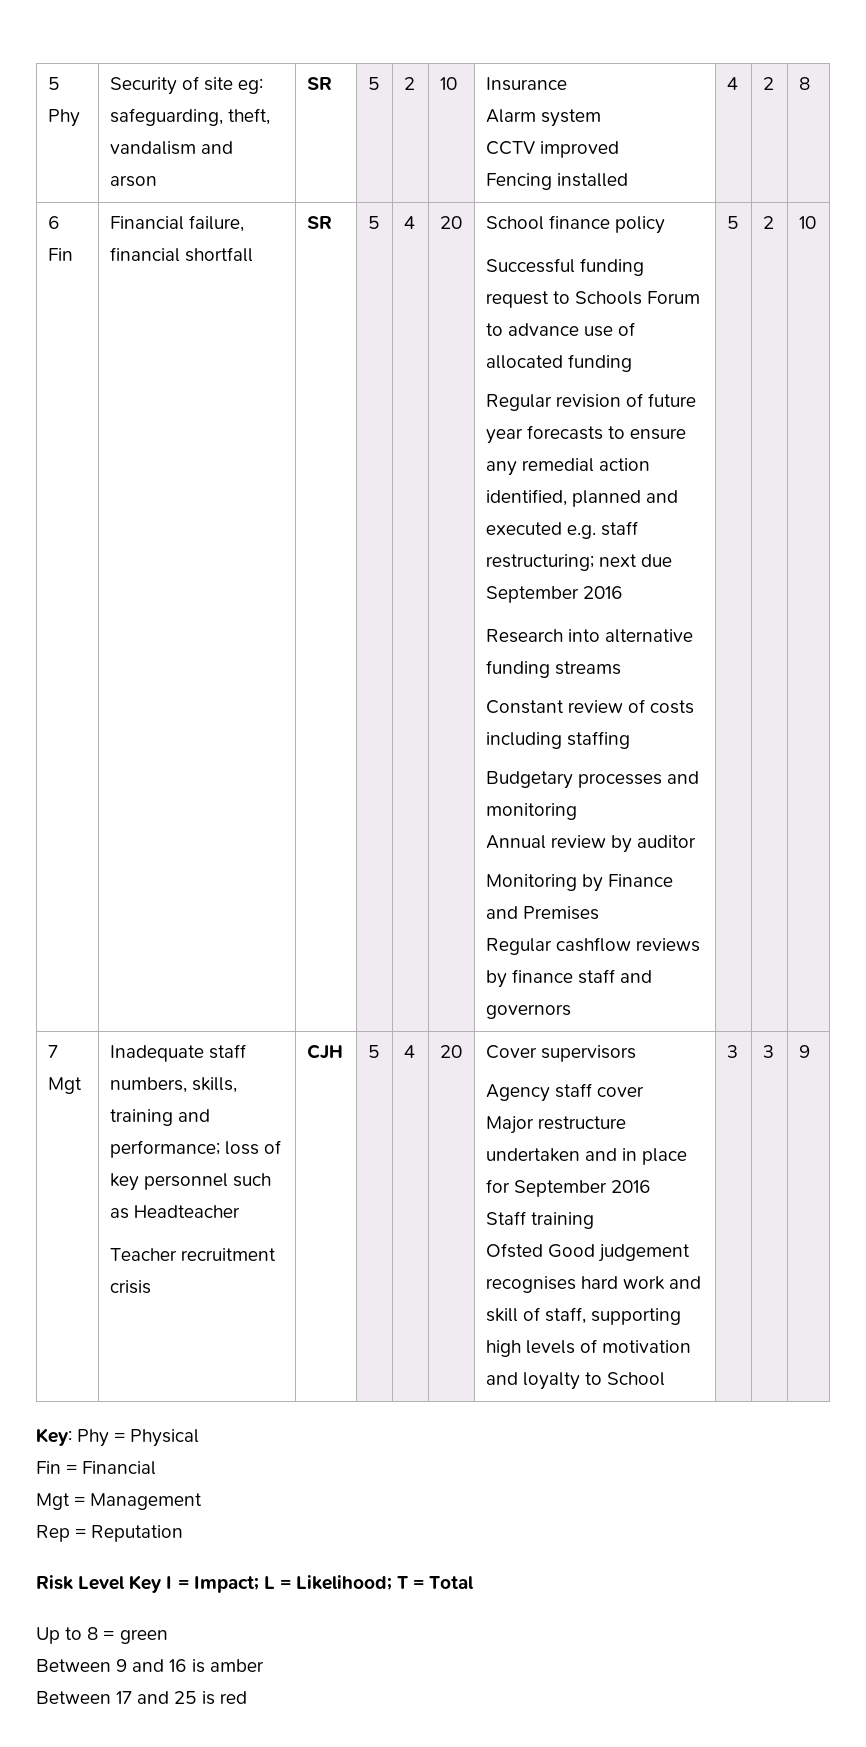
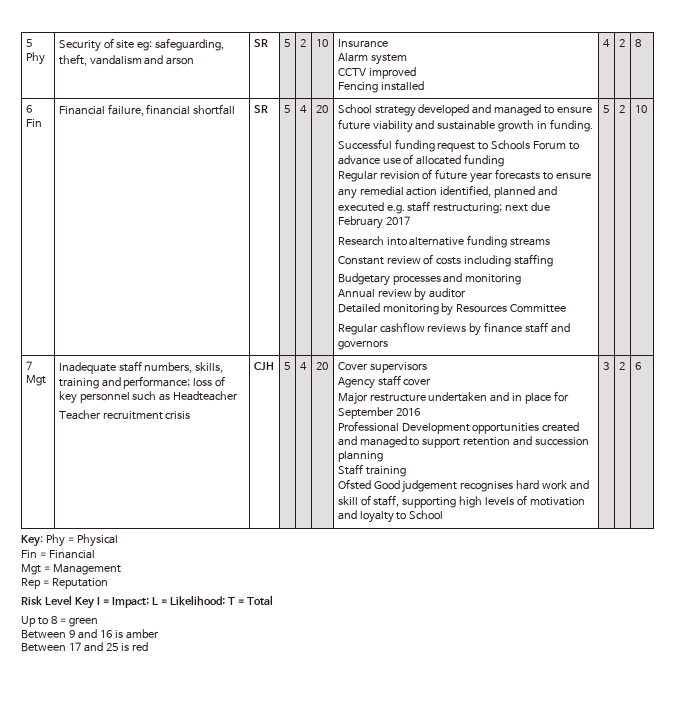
[549,215,666,234] finance policy -> [374,104,593,117] [337,119,594,133] strategy developed and managed to ensure future viability and sustainable growth in funding.
[485,586,623,603] September 2016 -> [337,216,410,229] February 2017
[485,874,674,892] [485,906,600,920] Monitoring by Finance and Premises -> [337,303,567,316] Detailed monitoring by Resources Committee
(651, 1186) none -> [337,421,580,434] [337,436,590,448] [337,451,383,462] // Professional Development opportunities created and managed to support retention and succession planning
[762,1045,774,1058] [798,1045,810,1058] 3 | 9 -> [618,362,625,370] [634,362,641,370] 2 | 6

